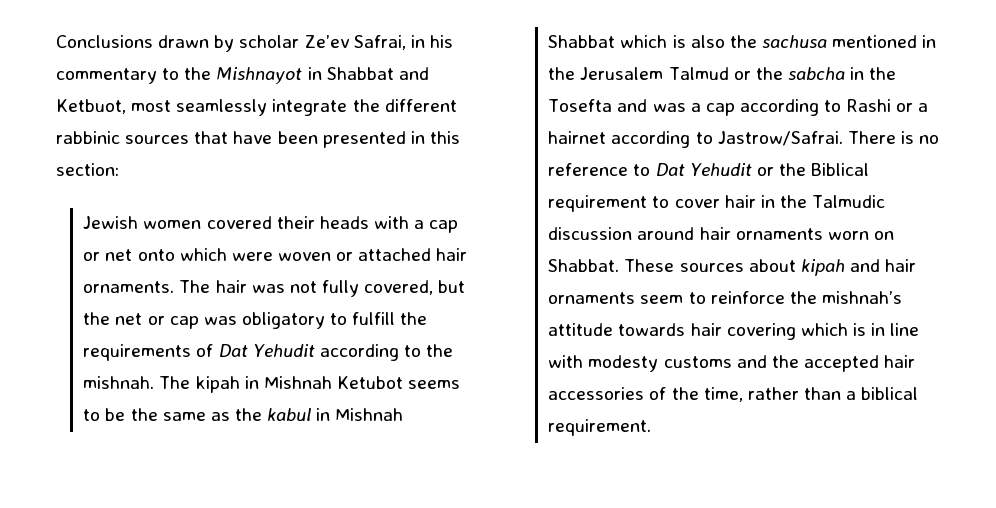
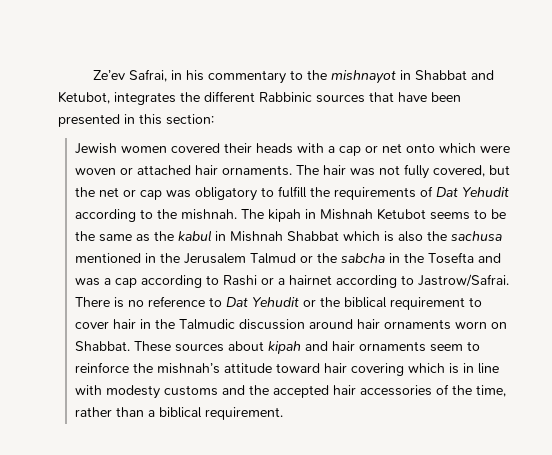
[56,35,300,52] Conclusions drawn by scholar -> (93, 75) none
[216,67,303,84] Mishnayot -> [331,70,397,84] mishnayot
[56,99,348,116] Ketbuot, most seamlessly integrate -> [58,91,176,105] Ketubot, integrates
[56,131,120,144] rabbinic -> [259,92,312,102] Rabbinic
[811,163,870,176] Biblical -> [343,297,387,308] biblical
[618,323,686,336] towards -> [275,363,320,373] toward

